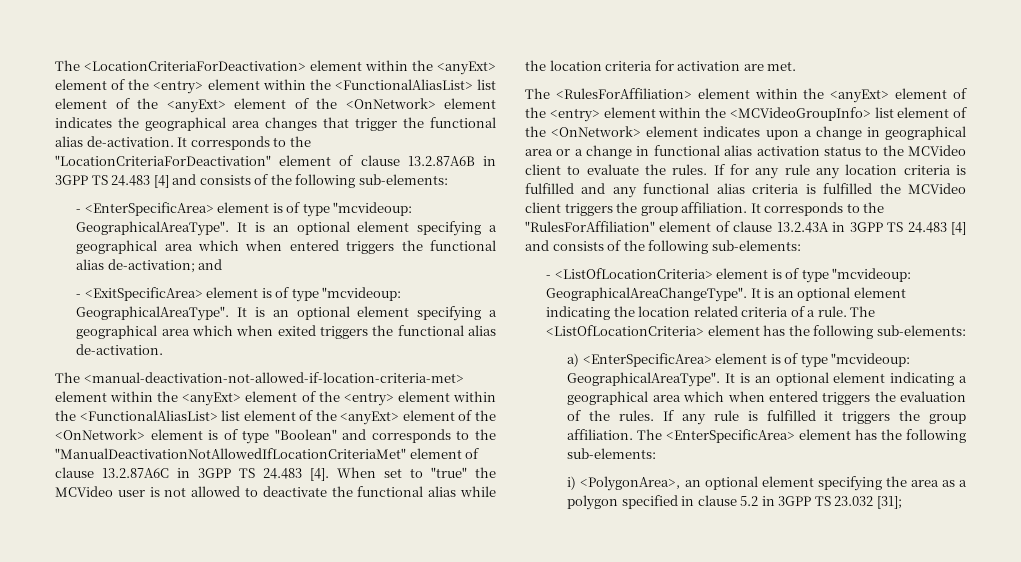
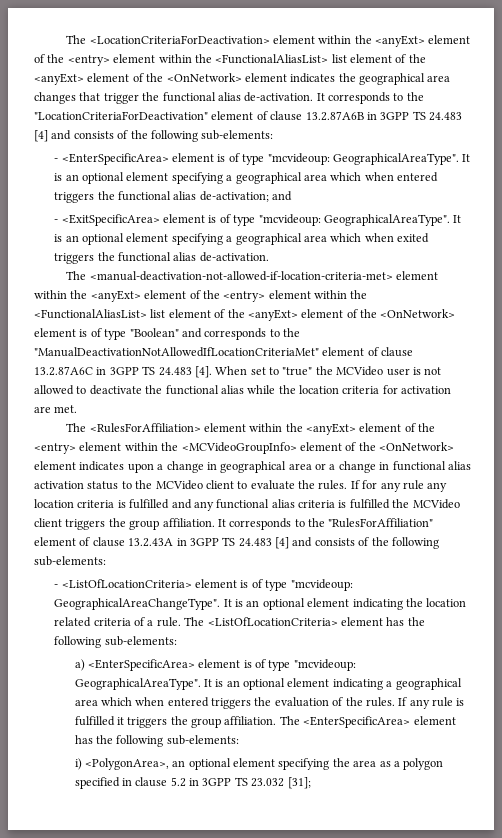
[874,107,894,118] list -> (297, 448) none

